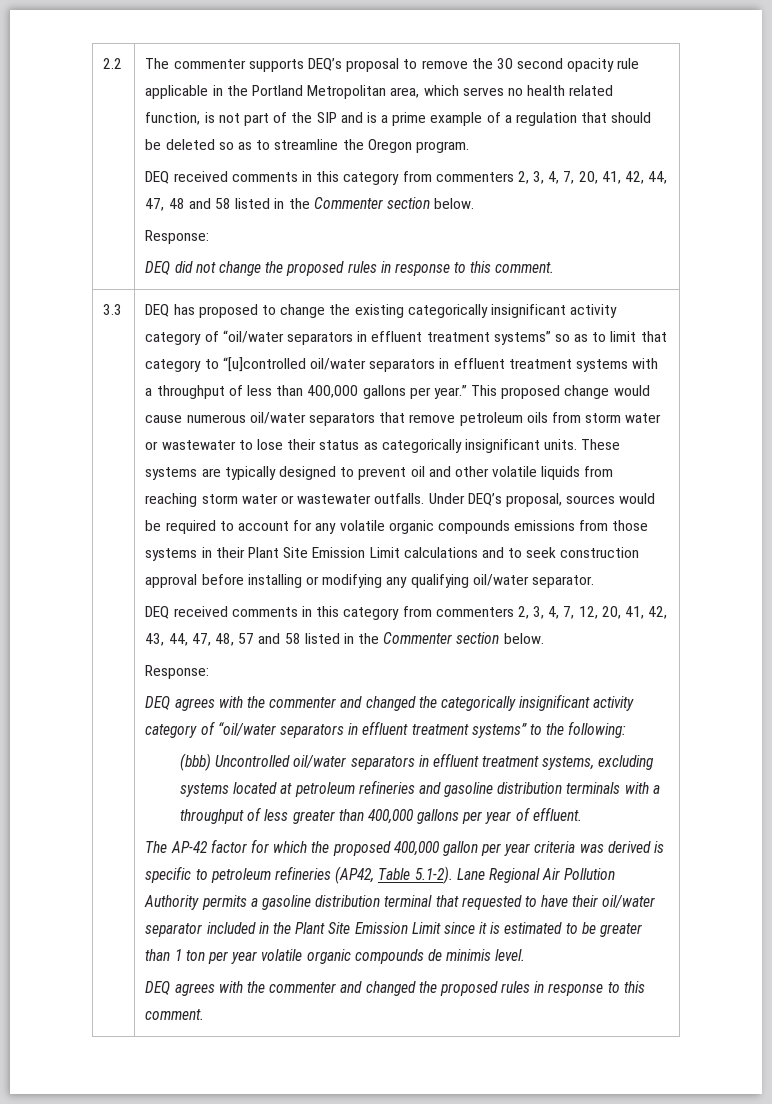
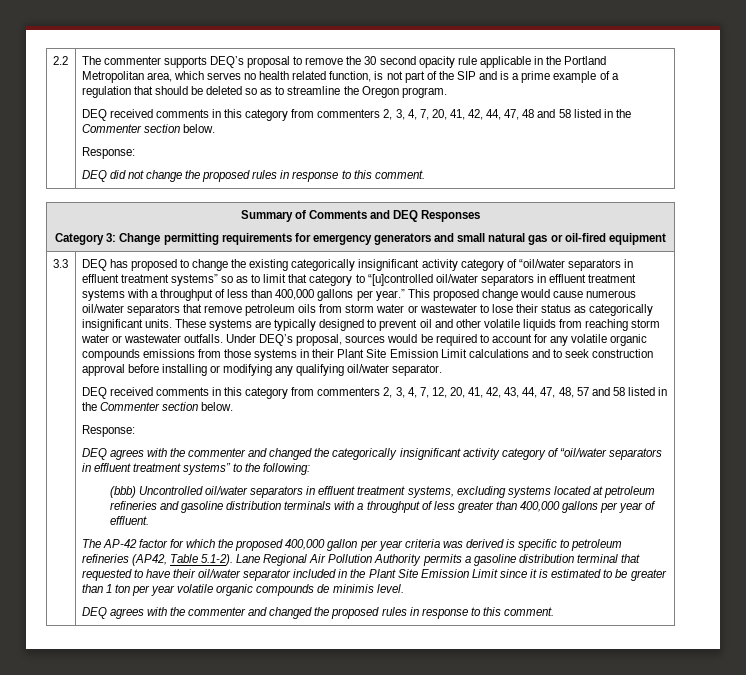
(555, 267) none -> [240,210,481,222] [55,233,666,245] // Summary of Comments and DEQ Responses // Category 3: Change permitting requirements for emergency generators and small natural gas or oil-fired equipment

